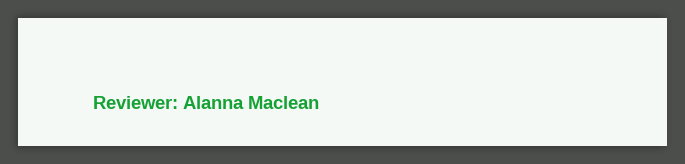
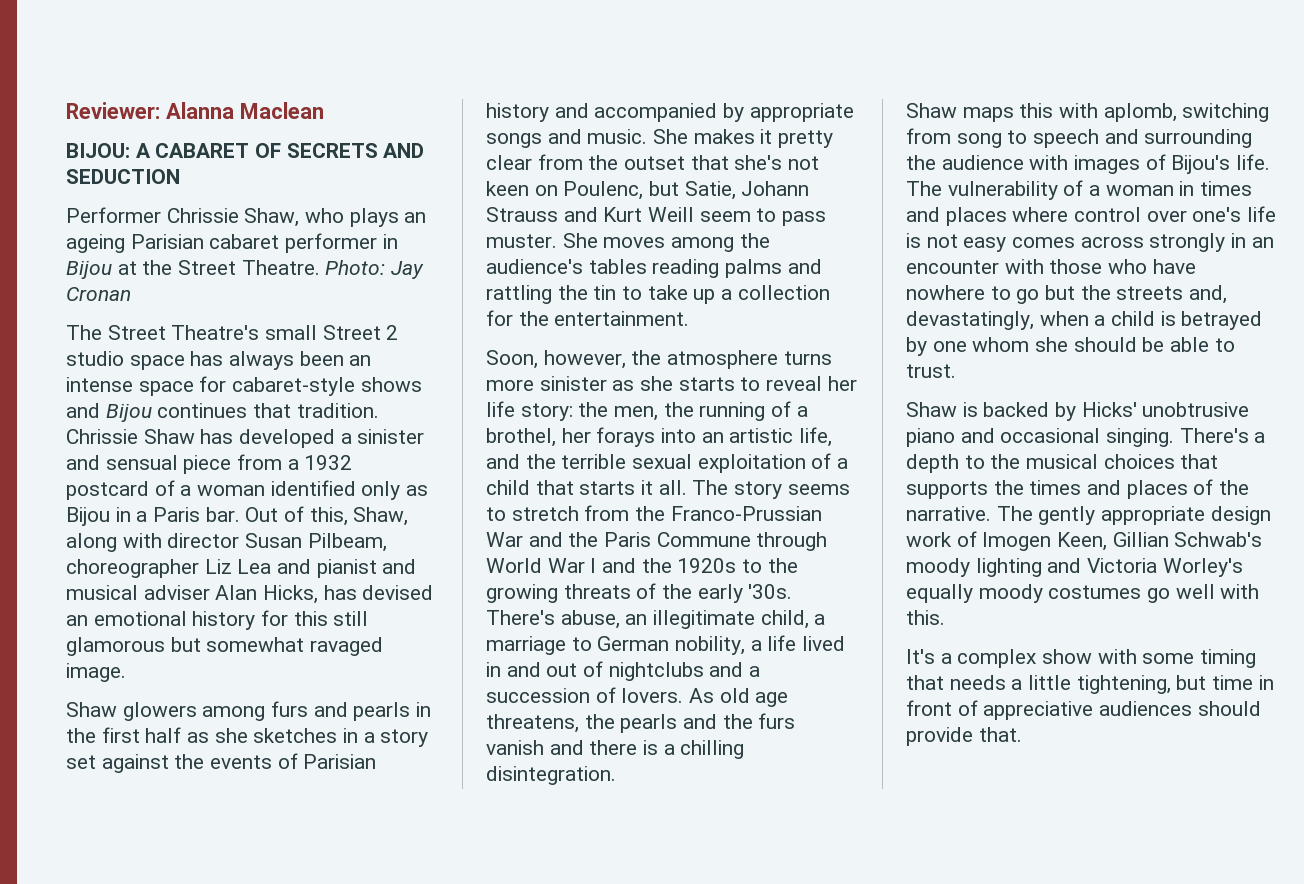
(319, 102) none -> [66,143,425,158] [66,169,180,184] [66,207,427,227] [66,233,398,253] [66,260,425,279] [66,287,131,301] [66,325,399,340] [66,351,372,370] [66,376,422,396] [66,403,379,422] [66,429,425,448] [66,454,353,474] [66,480,429,500] [66,506,409,526] [66,533,387,552] [66,559,417,578] [66,585,434,604] [66,610,369,630] [66,637,384,656] [66,663,126,682] [66,701,432,721] [66,727,429,747] [66,753,377,773] [486,103,854,122] [486,129,834,148] [486,154,820,170] [486,181,810,200] [486,207,827,226] [486,233,770,252] [486,259,822,278] [486,285,830,304] [486,310,690,326] [486,350,832,369] [486,376,857,391] [486,401,808,421] [486,427,833,447] [486,453,849,473] [486,480,850,499] [486,505,822,521] [486,532,828,551] [486,558,798,573] [486,583,793,603] [486,610,826,629] [486,635,846,655] [486,661,761,681] [486,687,789,707] [486,713,796,733] [486,740,745,759] [486,766,616,785] [906,103,1270,122] [906,128,1253,148] [906,154,1271,174] [906,180,1253,200] [906,206,1277,226] [906,233,1274,252] [906,259,1196,274] [906,285,1228,304] [906,311,1263,330] [906,337,1235,356] [906,364,956,378] [906,402,1250,421] [906,428,1266,447] [906,454,1219,473] [906,479,1250,499] [906,506,1271,525] [906,531,1263,551] [906,558,1243,577] [906,584,1260,603] [906,610,945,625] [906,649,1257,668] [906,675,1274,694] [906,700,1261,720] [906,727,1022,746] // BIJOU: A CABARET OF SECRETS AND SEDUCTION // Performer Chrissie Shaw, who plays an ageing Parisian cabaret performer in Bijou at the Street Theatre. Photo: Jay Cronan // The Street Theatre's small Street 2 studio space has always been an intense space for cabaret-style shows and Bijou continues that tradition. Chrissie Shaw has developed a sinister and sensual piece from a 1932 postcard of a woman identified only as Bijou in a Paris bar. Out of this, Shaw, along with director Susan Pilbeam, choreographer Liz Lea and pianist and musical adviser Alan Hicks, has devised an emotional history for this still glamorous but somewhat ravaged image. // Shaw glowers among furs and pearls in the first half as she sketches in a story set against the events of Parisian history and accompanied by appropriate songs and music. She makes it pretty clear from the outset that she's not keen on Poulenc, but Satie, Johann Strauss and Kurt Weill seem to pass muster. She moves among the audience's tables reading palms and rattling the tin to take up a collection for the entertainment. // Soon, however, the atmosphere turns more sinister as she starts to reveal her life story: the men, the running of a brothel, her forays into an artistic life, and the terrible sexual exploitation of a child that starts it all. The story seems to stretch from the Franco-Prussian War and the Paris Commune through World War I and the 1920s to the growing threats of the early '30s. There's abuse, an illegitimate child, a marriage to German nobility, a life lived in and out of nightclubs and a succession of lovers. As old age threatens, the pearls and the furs vanish and there is a chilling disintegration. // Shaw maps this with aplomb, switching from song to speech and surrounding the audience with images of Bijou's life. The vulnerability of a woman in times and places where control over one's life is not easy comes across strongly in an encounter with those who have nowhere to go but the streets and, devastatingly, when a child is betrayed by one whom she should be able to trust. // Shaw is backed by Hicks' unobtrusive piano and occasional singing. There's a depth to the musical choices that supports the times and places of the narrative. The gently appropriate design work of Imogen Keen, Gillian Schwab's moody lighting and Victoria Worley's equally moody costumes go well with this. // It's a complex show with some timing that needs a little tightening, but time in front of appreciative audiences should provide that.

